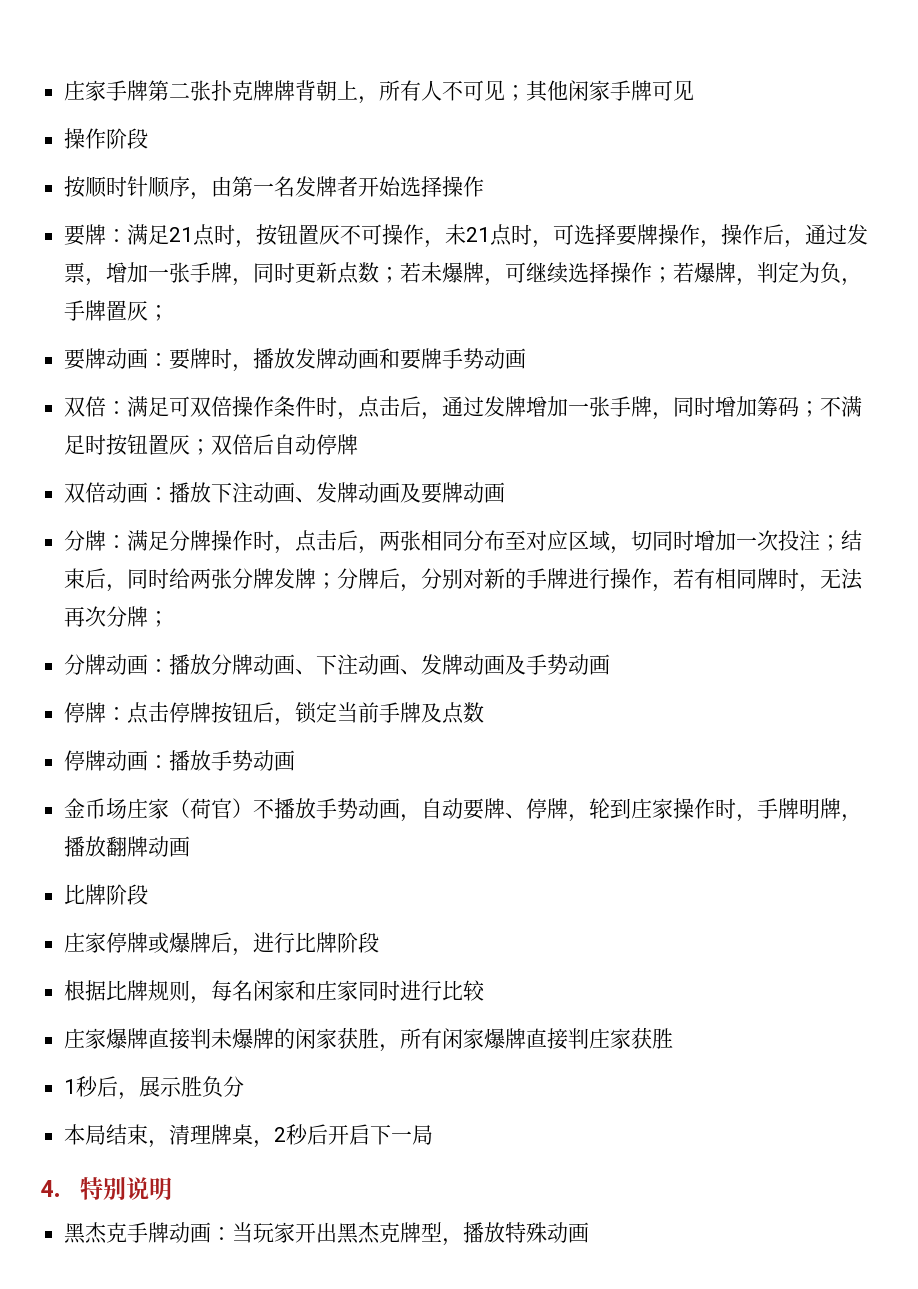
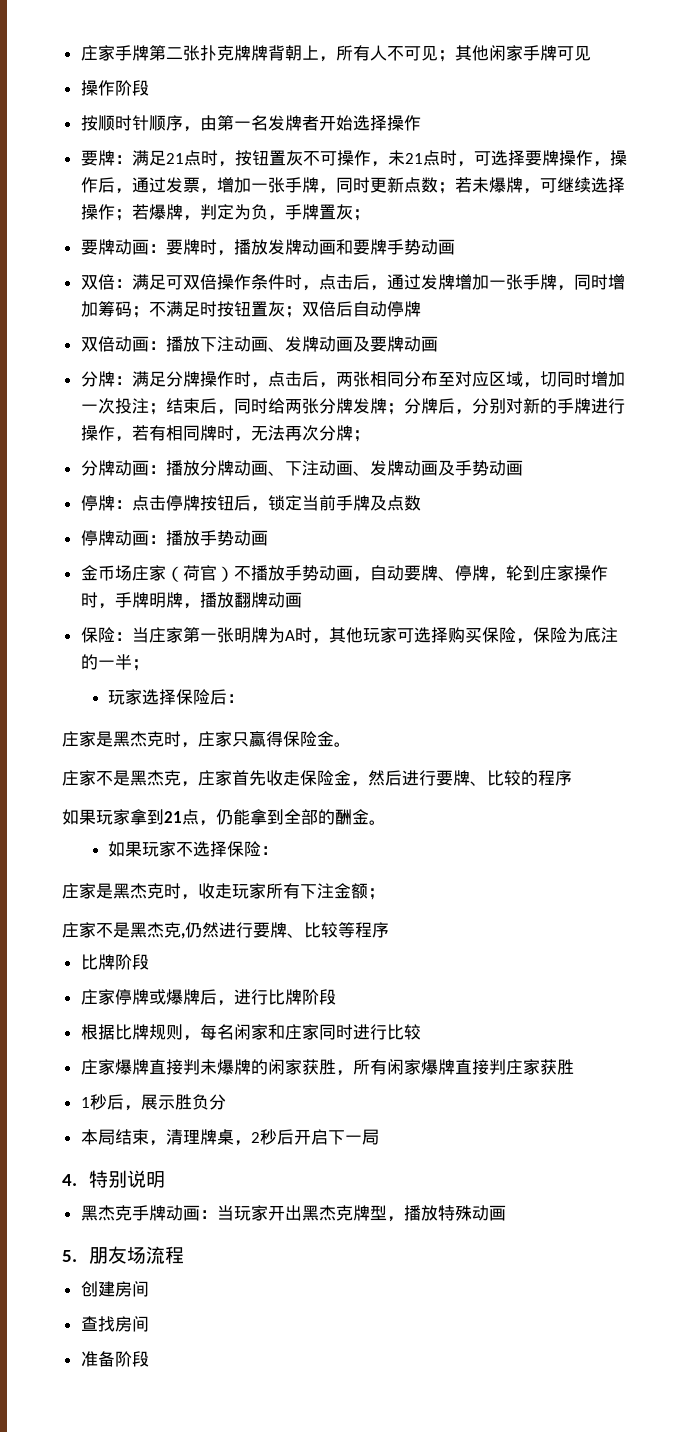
(191, 846) none -> [80,627,618,644] [80,654,149,671] [108,689,245,705] [62,730,351,748] [62,770,572,787] [62,809,386,826] [108,841,279,857] [62,883,385,900] [62,922,389,939] // 保险：当庄家第一张明牌为A时，其他玩家可选择购买保险，保险为底注的一半； // 玩家选择保险后： // 庄家是黑杰克时，庄家只蠃得保险金。 // 庄家不是黑杰克，庄家首先收走保险金，然后进行要牌、比较的程序 // 如果玩家拿到21点，仍能拿到全部的酬金。 // 如果玩家不选择保险： // 庄家是黑杰克时，收走玩家所有下注金额； // 庄家不是黑杰克,仍然进行要牌、比较等程序
(590, 1232) none -> [62,1246,185,1264] [80,1281,149,1297] [80,1316,149,1332] [80,1351,149,1367] // 5.朋友场流程 // 创建房间 // 查找房间 // 准备阶段

